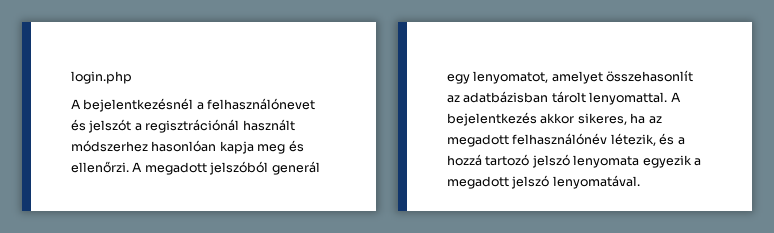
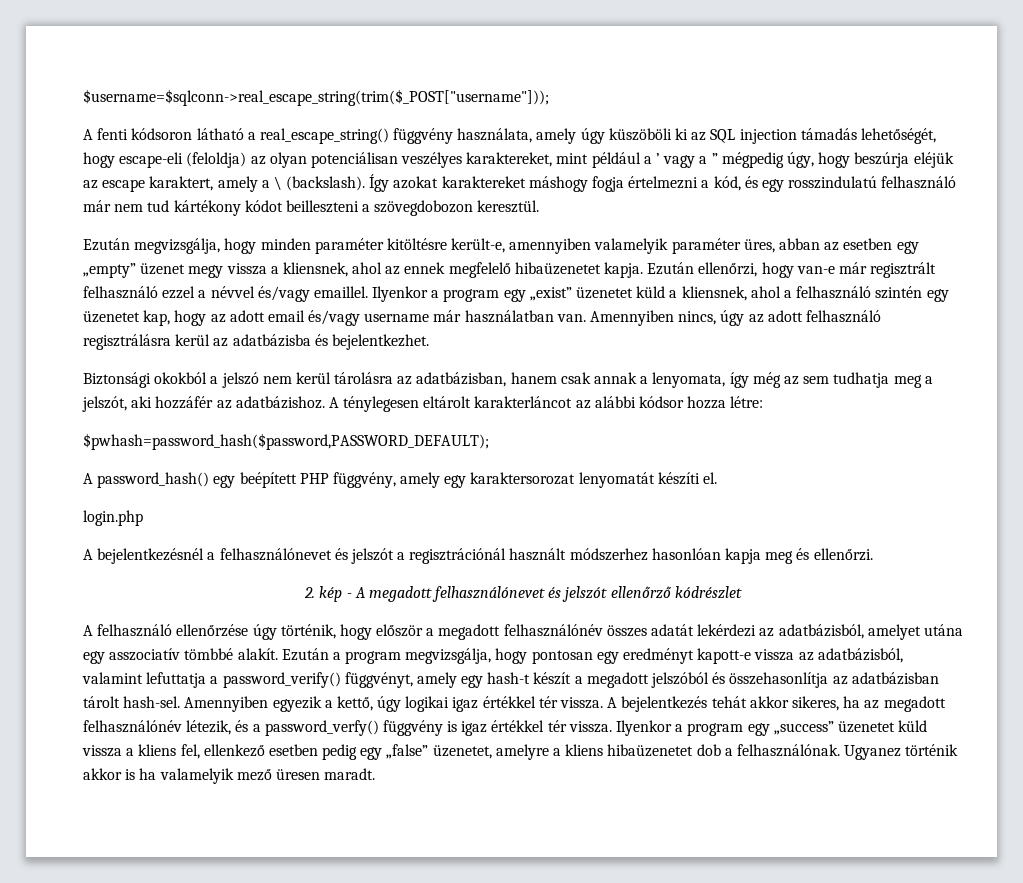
(71, 77) none -> [83,89,549,106] [83,128,936,144] [83,152,954,168] [83,174,957,192] [83,200,540,216] [83,238,919,254] [83,262,937,278] [83,286,949,302] [83,310,881,326] [83,334,429,350] [83,372,933,388] [82,396,764,412] [83,433,489,450] [83,472,718,488] $username=$sqlconn->real_escape_string(trim($_POST["username"])); // A fenti kódsoron látható a real_escape_string() függvény használata, amely úgy küszöböli ki az SQL injection támadás lehetőségét, hogy escape-eli (feloldja) az olyan potenciálisan veszélyes karaktereket, mint például a ’ vagy a ” mégpedig úgy, hogy beszúrja eléjük az escape karaktert, amely a \ (backslash). Így azokat karaktereket máshogy fogja értelmezni a kód, és egy rosszindulatú felhasználó már nem tud kártékony kódot beilleszteni a szövegdobozon keresztül. // Ezután megvizsgálja, hogy minden paraméter kitöltésre került-e, amennyiben valamelyik paraméter üres, abban az esetben egy „empty” üzenet megy vissza a kliensnek, ahol az ennek megfelelő hibaüzenetet kapja. Ezután ellenőrzi, hogy van-e már regisztrált felhasználó ezzel a névvel és/vagy emaillel. Ilyenkor a program egy „exist” üzenetet küld a kliensnek, ahol a felhasználó szintén egy üzenetet kap, hogy az adott email és/vagy username már használatban van. Amennyiben nincs, úgy az adott felhasználó regisztrálásra kerül az adatbázisba és bejelentkezhet. // Biztonsági okokból a jelszó nem kerül tárolásra az adatbázisban, hanem csak annak a lenyomata, így még az sem tudhatja meg a jelszót, aki hozzáfér az adatbázishoz. A ténylegesen eltárolt karakterláncot az alábbi kódsor hozza létre: // $pwhash=password_hash($password,PASSWORD_DEFAULT); // A password_hash() egy beépített PHP függvény, amely egy karaktersorozat lenyomatát készíti el. //
[132,161,320,175] [447,70,694,84] [447,91,668,105] A megadott jelszóból generál egy lenyomatot, amelyet összehasonlít az adatbázisban tárolt lenyomattal. -> [304,586,742,602] [83,624,963,640] [83,648,903,664] [82,672,939,688] [83,696,604,712] // 2. kép - A megadott felhasználónevet és jelszót ellenőrző kódrészlet // A felhasználó ellenőrzése úgy történik, hogy először a megadott felhasználónév összes adatát lekérdezi az adatbázisból, amelyet utána egy asszociatív tömbbé alakít. Ezután a program megvizsgálja, hogy pontosan egy eredményt kapott-e vissza az adatbázisból, valamint lefuttatja a password_verify() függvényt, amely egy hash-t készít a megadott jelszóból és összehasonlítja az adatbázisban tárolt hash-sel. Amennyiben egyezik a kettő, úgy logikai igaz értékkel tér vissza.
(537, 119) none -> [711,696,747,708] tehát
[447,154,701,168] [447,175,640,189] hozzá tartozó jelszó lenyomata egyezik a megadott jelszó lenyomatával. -> [264,720,928,736] [82,744,959,760] [83,768,376,784] password_verfy() függvény is igaz értékkel tér vissza. Ilyenkor a program egy „success” üzenetet küld vissza a kliens fel, ellenkező esetben pedig egy „false” üzenetet, amelyre a kliens hibaüzenetet dob a felhasználónak. Ugyanez történik akkor is ha valamelyik mező üresen maradt.

